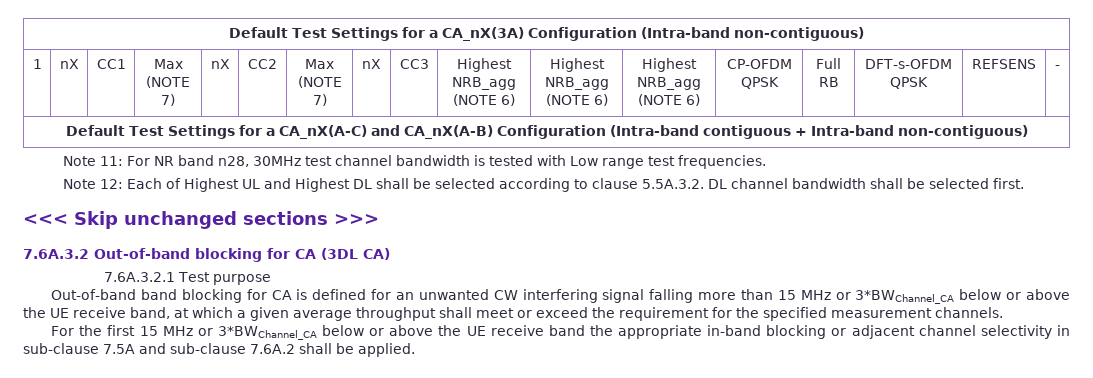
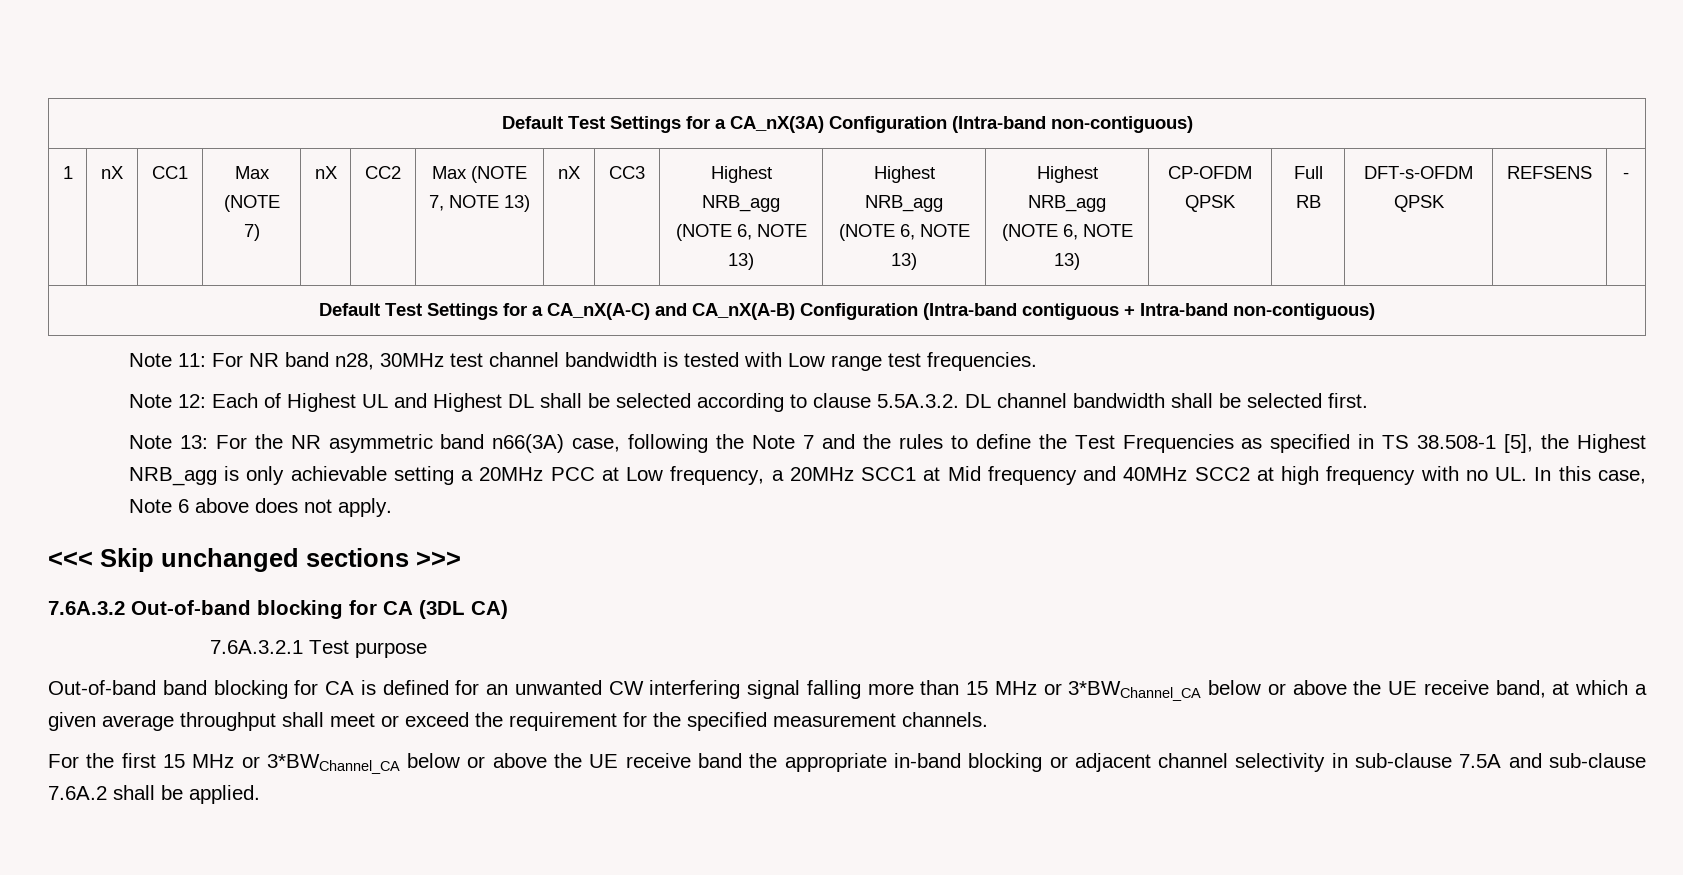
[312,94,327,106] 7) -> [429,195,530,212] 7, NOTE 13)
[501,94,515,106] [549,58,605,72] [544,77,609,90] [545,94,608,106] [642,58,698,72] [637,77,702,90] [638,94,701,106] 6) | Highest NRB_agg (NOTE 6) | Highest NRB_agg (NOTE 6) -> [736,224,807,240] [728,253,754,270] [873,166,935,183] [865,195,943,212] [838,224,970,241] [891,253,917,270] [1036,166,1098,183] [1028,195,1106,212] [1001,224,1133,241] [1054,253,1080,270] 6, NOTE 13) | Highest NRB_agg (NOTE 6, NOTE 13) | Highest NRB_agg (NOTE 6, NOTE 13)
(1025, 183) none -> [128,434,1646,453] [128,466,1647,486] [128,498,392,517] // Note 13: For the NR asymmetric band n66(3A) case, following the Note 7 and the rules to define the Test Frequencies as specified in TS 38.508-1 [5], the Highest NRB_agg is only achievable setting a 20MHz PCC at Low frequency, a 20MHz SCC1 at Mid frequency and 40MHz SCC2 at high frequency with no UL. In this case, Note 6 above does not apply.

